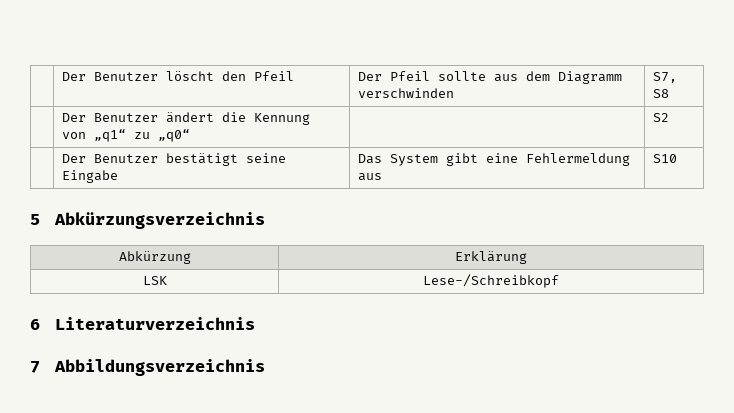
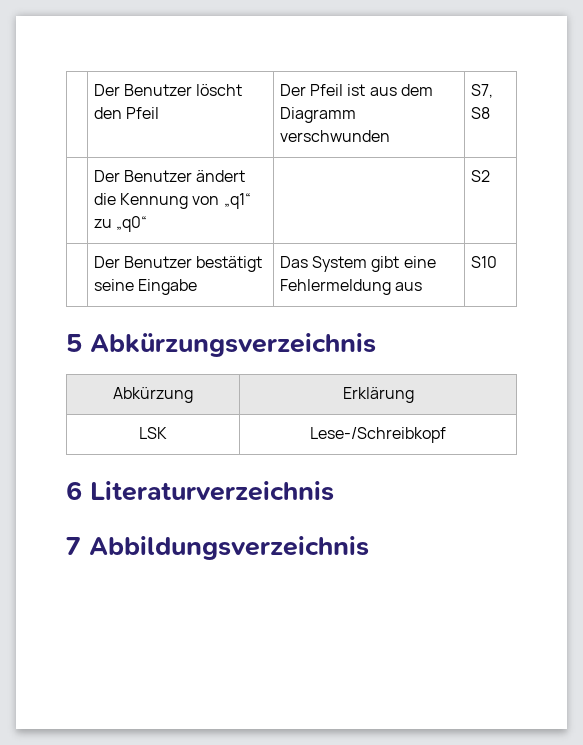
[437,71,486,81] sollte -> [347,84,366,96] ist
[357,88,454,98] verschwinden -> [279,130,390,142] verschwunden

